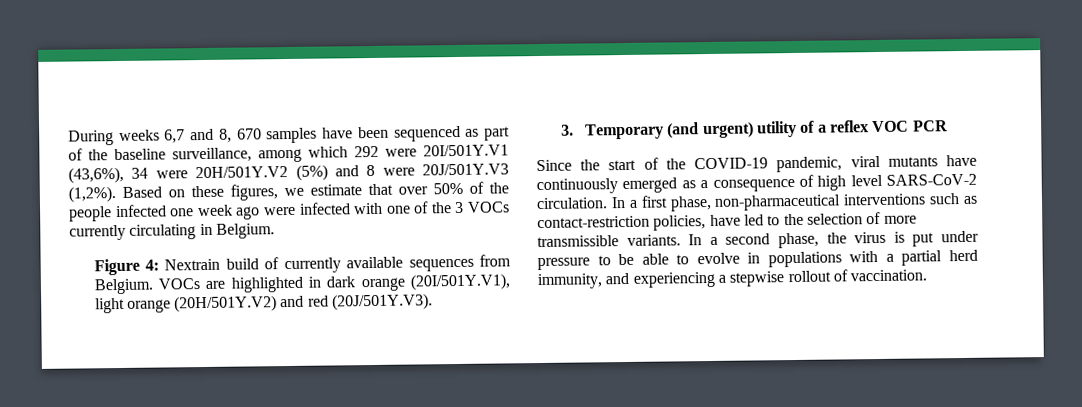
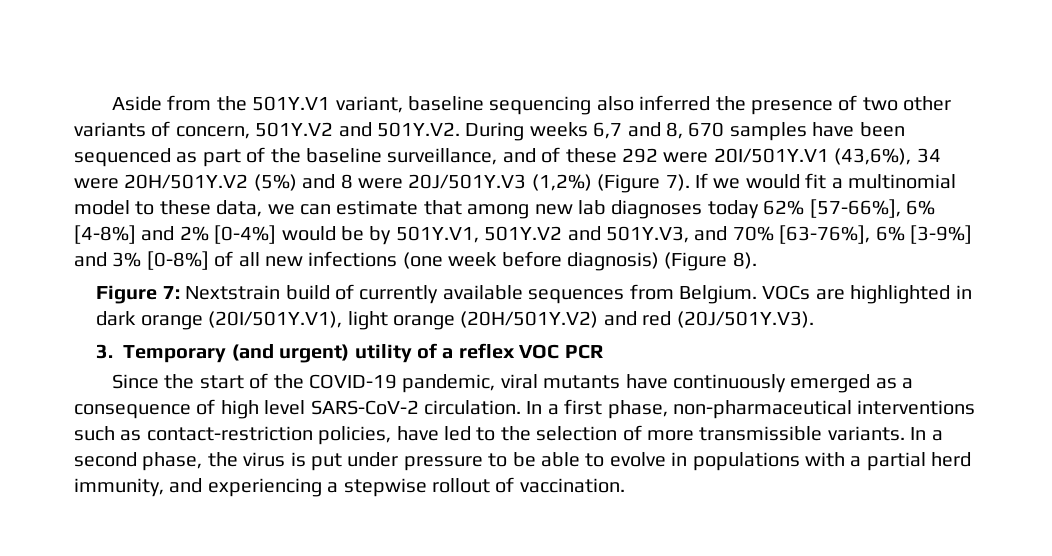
(68, 138) none -> [112,95,952,115] [74,121,460,139] Aside from the 501Y.V1 variant, baseline sequencing also inferred the presence of two other variants of concern, 501Y.V2 and 501Y.V2.
[258,146,348,163] among which -> [502,147,617,163] and of these
[68,181,509,203] [69,201,510,222] [69,223,275,241] (1,2%). Based on these figures, we estimate that over 50% of the people infected one week ago were infected with one of the 3 VOCs currently circulating in Belgium. -> [531,173,956,193] [74,199,935,219] [74,225,972,245] [74,251,757,271] (1,2%) (Figure 7). If we would fit a multinomial model to these data, we can estimate that among new lab diagnoses today 62% [57-66%], 6% [4-8%] and 2% [0-4%] would be by 501Y.V1, 501Y.V2 and 501Y.V3, and 70% [63-76%], 6% [3-9%] and 3% [0-8%] of all new infections (one week before diagnosis) (Figure 8).
[144,258,221,271] 4: Nextrain -> [162,285,281,300] 7: Nextstrain

